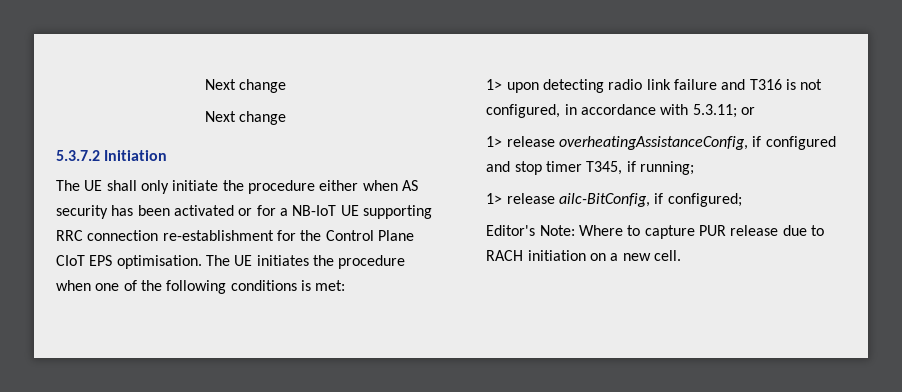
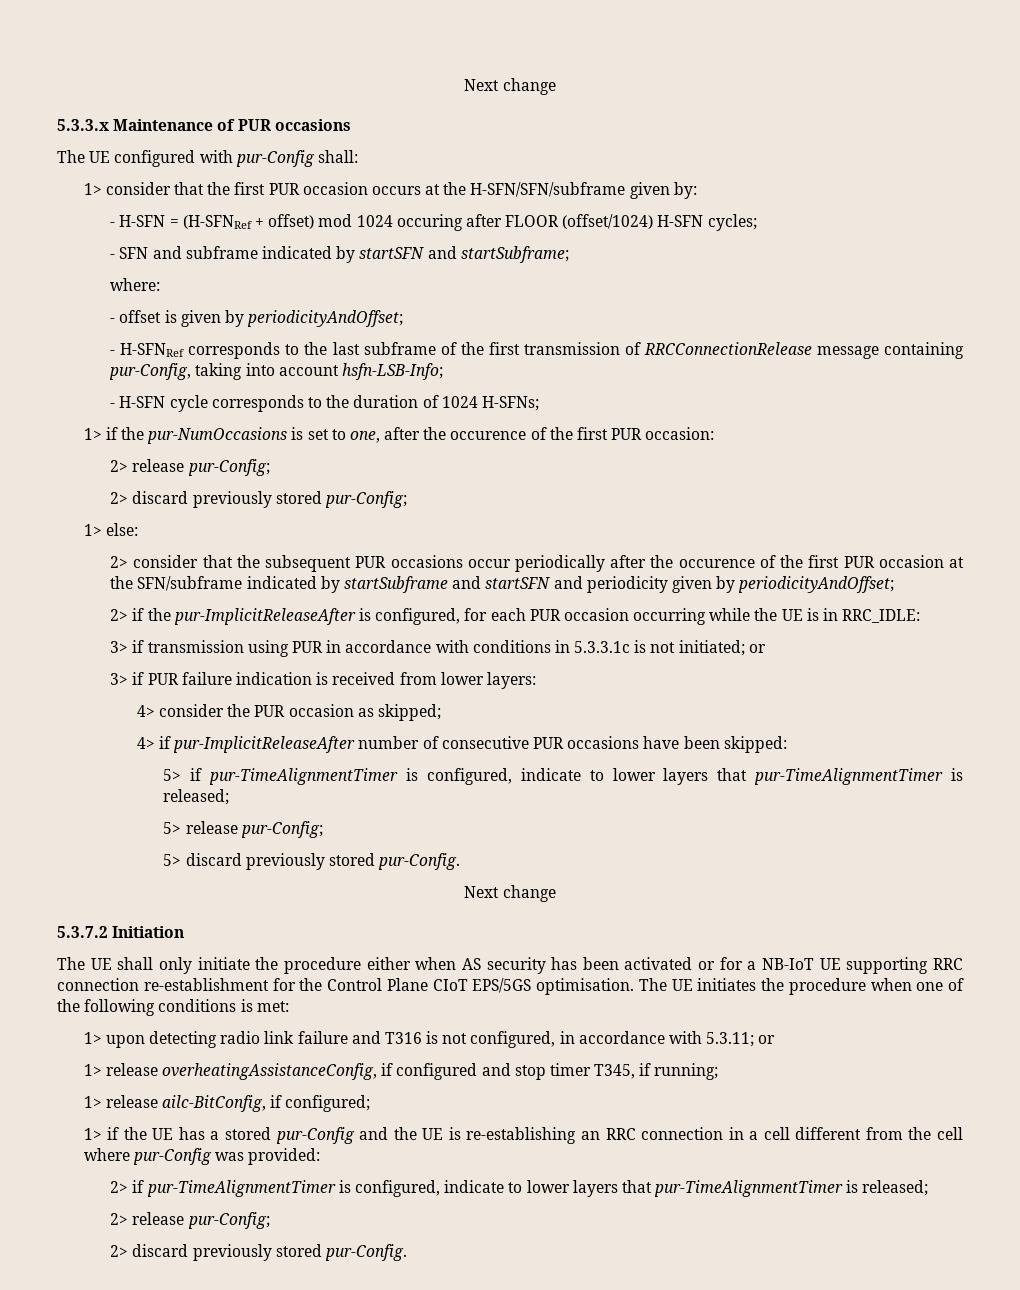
[204,79,287,93] Next change -> [464,78,556,95] [57,119,351,131] [57,150,358,167] [83,182,697,199] [110,214,757,231] [110,246,569,263] [110,278,161,291] [110,310,404,327] [110,342,965,359] [109,363,443,380] [110,395,539,412] [83,427,715,444] [110,459,270,476] [110,491,407,508] [83,523,138,536] [110,555,964,572] [110,576,895,593] [110,608,921,625] [110,640,766,657] [110,672,536,689] [136,704,441,721] [136,736,787,753] [163,768,964,785] [163,789,230,805] [163,821,323,838] [163,853,461,870] Next change // 5.3.3.x Maintenance of PUR occasions // The UE configured with pur-Config shall: // 1> consider that the first PUR occasion occurs at the H-SFN/SFN/subframe given by: // - H-SFN = (H-SFNRef + offset) mod 1024 occuring after FLOOR (offset/1024) H-SFN cycles; // - SFN and subframe indicated by startSFN and startSubframe; // where: // - offset is given by periodicityAndOffset; // - H-SFNRef corresponds to the last subframe of the first transmission of RRCConnectionRelease message containing pur-Config, taking into account hsfn-LSB-Info; // - H-SFN cycle corresponds to the duration of 1024 H-SFNs; // 1> if the pur-NumOccasions is set to one, after the occurence of the first PUR occasion: // 2> release pur-Config; // 2> discard previously stored pur-Config; // 1> else: // 2> consider that the subsequent PUR occasions occur periodically after the occurence of the first PUR occasion at the SFN/subframe indicated by startSubframe and startSFN and periodicity given by periodicityAndOffset; // 2> if the pur-ImplicitReleaseAfter is configured, for each PUR occasion occurring while the UE is in RRC_IDLE: // 3> if transmission using PUR in accordance with conditions in 5.3.3.1c is not initiated; or // 3> if PUR failure indication is received from lower layers: // 4> consider the PUR occasion as skipped; // 4> if pur-ImplicitReleaseAfter number of consecutive PUR occasions have been skipped: // 5> if pur-TimeAlignmentTimer is configured, indicate to lower layers that pur-TimeAlignmentTimer is released; // 5> release pur-Config; // 5> discard previously stored pur-Config.
[89,255,113,266] EPS -> [472,978,532,993] EPS/5GS
[486,225,824,239] [486,250,681,261] Editor's Note: Where to capture PUR release due to RACH initiation on a new cell. -> [83,1127,964,1144] [83,1148,321,1165] [110,1180,929,1197] [110,1212,270,1229] [110,1244,407,1261] 1> if the UE has a stored pur-Config and the UE is re-establishing an RRC connection in a cell different from the cell where pur-Config was provided: // 2> if pur-TimeAlignmentTimer is configured, indicate to lower layers that pur-TimeAlignmentTimer is released; // 2> release pur-Config; // 2> discard previously stored pur-Config.

